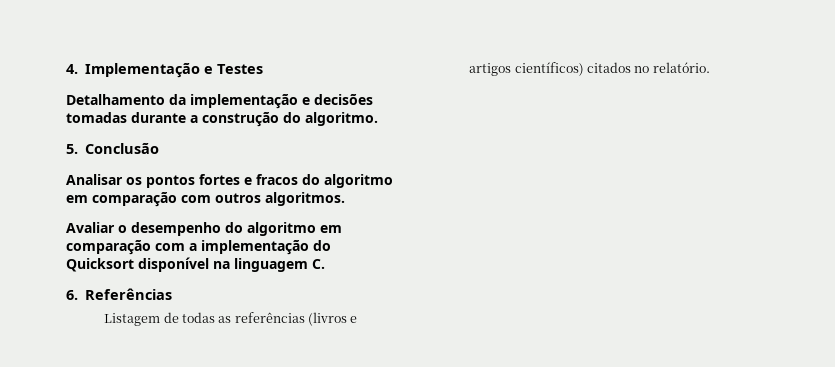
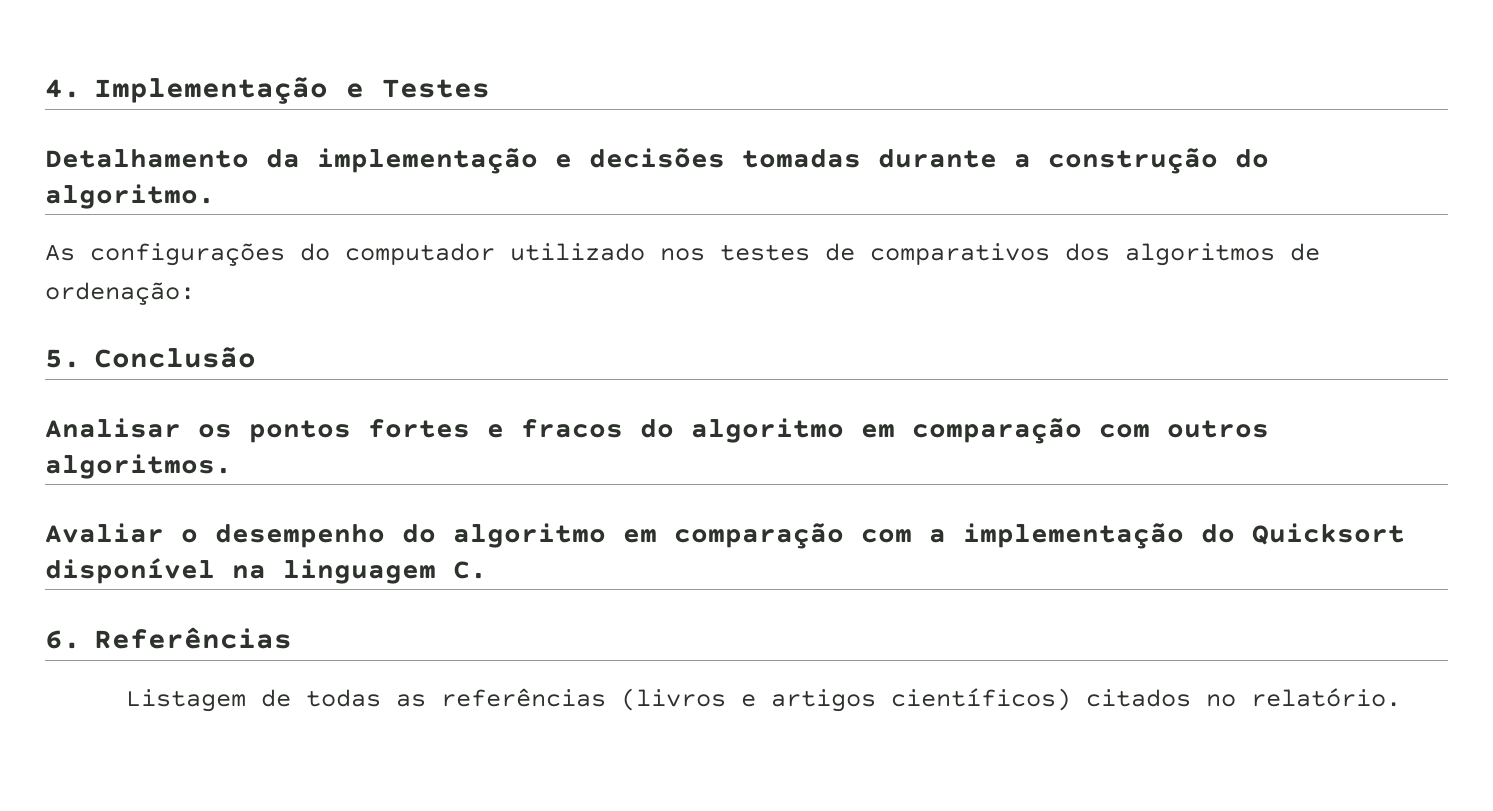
(378, 119) none -> [45,243,1320,266] [45,282,195,305] // As configurações do computador utilizado nos testes de comparativos dos algoritmos de ordenação:

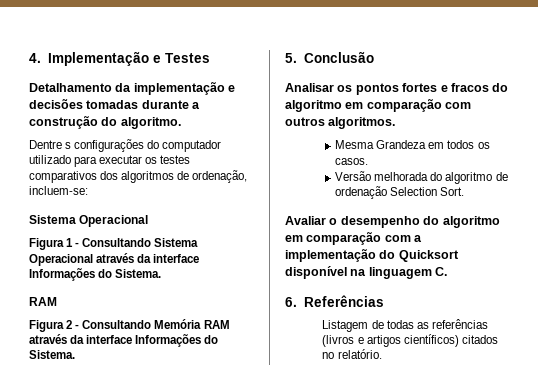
[45,244,75,261] As -> [29,140,72,149] Dentre s
[660,243,1320,266] [45,282,195,305] nos testes de comparativos dos algoritmos de ordenação: -> [74,155,191,167] [29,170,248,183] [29,186,88,195] [29,215,149,227] [29,238,199,250] [29,253,200,266] [29,268,162,281] [29,297,57,306] [29,319,230,332] [29,334,219,347] [29,350,75,359] para executar os testes comparativos dos algoritmos de ordenação, incluem-se: // Sistema Operacional // Figura 1 - Consultando Sistema Operacional através da interface Informações do Sistema. // RAM // Figura 2 - Consultando Memória RAM através da interface Informações do Sistema.
(232, 466) none -> [335,140,490,149] [335,158,369,165] [335,171,508,184] [335,186,465,199] // Mesma Grandeza em todos os casos. // Versão melhorada do algoritmo de ordenação Selection Sort.

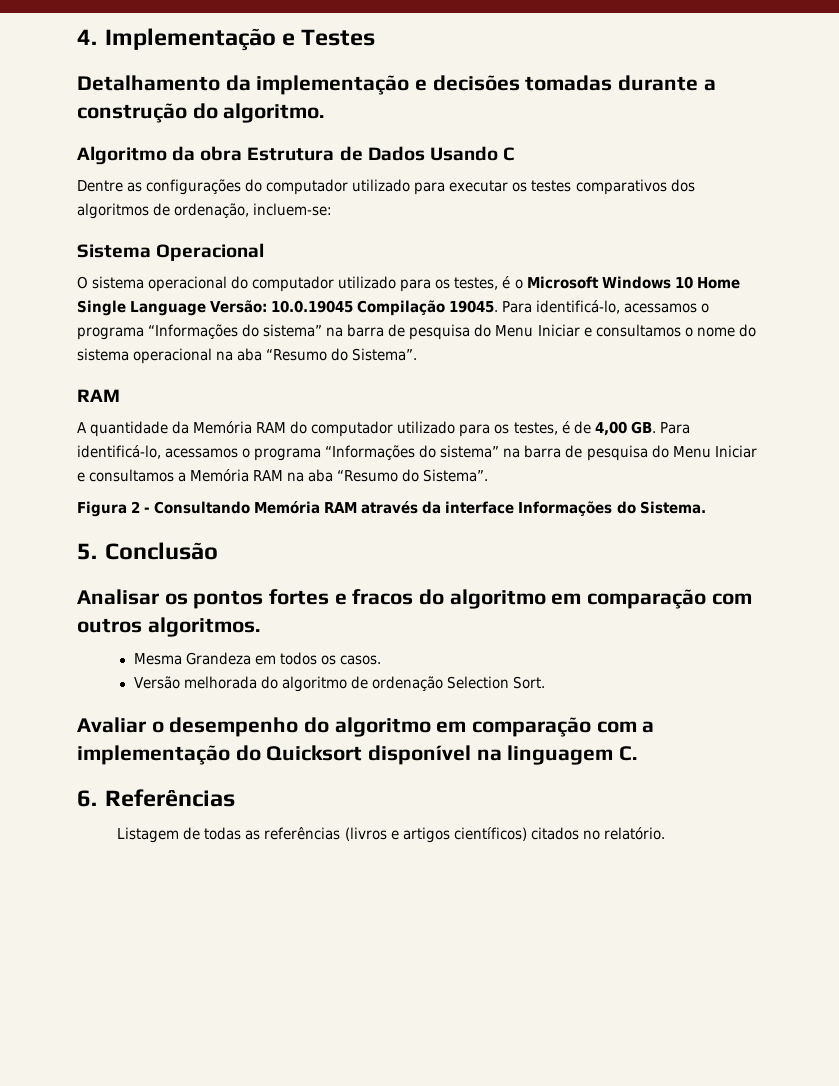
(181, 123) none -> [77,146,514,165] // Algoritmo da obra Estrutura de Dados Usando C
[65,142,72,149] s -> [127,182,143,192] as
[29,238,199,250] [29,253,200,266] [29,268,162,281] [29,297,57,306] Figura 1 - Consultando Sistema Operacional através da interface Informações do Sistema. // RAM -> [77,276,740,292] [77,300,710,316] [77,324,756,340] [77,348,418,364] [77,389,120,402] [77,421,690,437] [77,445,757,461] [77,469,489,482] O sistema operacional do computador utilizado para os testes, é o Microsoft Windows 10 Home Single Language Versão: 10.0.19045 Compilação 19045. Para identificá-lo, acessamos o programa “Informações do sistema” na barra de pesquisa do Menu Iniciar e consultamos o nome do sistema operacional na aba “Resumo do Sistema”. // RAM // A quantidade da Memória RAM do computador utilizado para os testes, é de 4,00 GB. Para identificá-lo, acessamos o programa “Informações do sistema” na barra de pesquisa do Menu Iniciar e consultamos a Memória RAM na aba “Resumo do Sistema”.

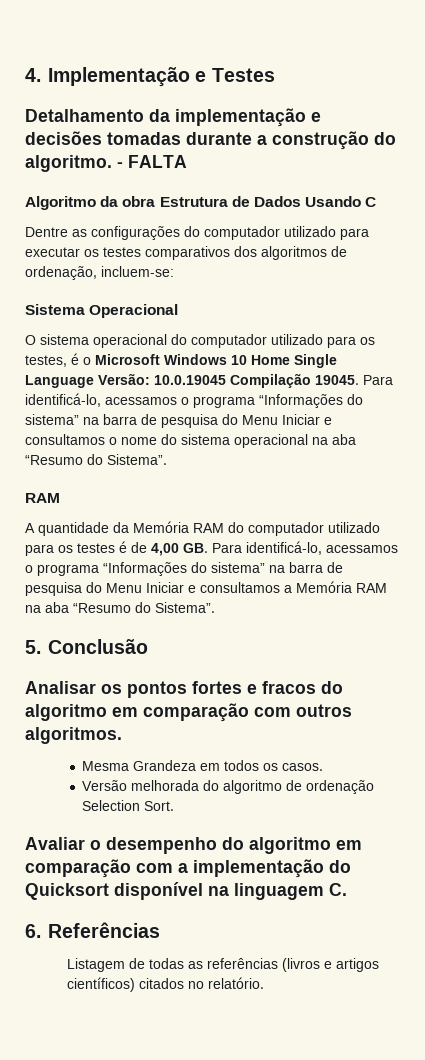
(325, 113) none -> [117,155,187,168] - FALTA
[513,422,558,435] testes, -> [77,543,115,553] testes
[77,501,706,517] // Figura 2 - Consultando Memória RAM através da interface Informações do Sistema. -> (215, 607) none

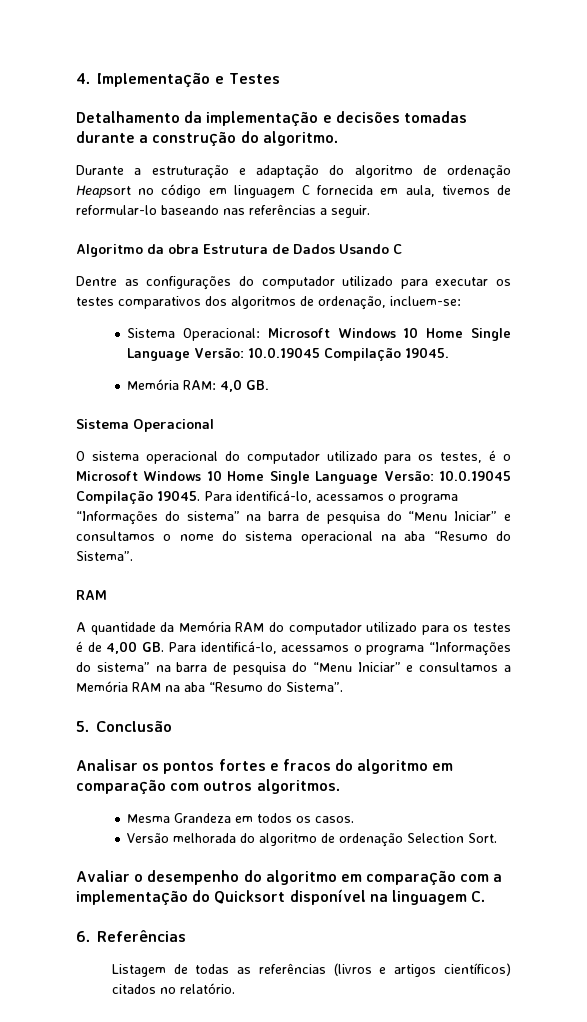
[117,155,187,168] - FALTA -> [76,165,511,179] [76,184,511,198] [76,204,370,218] // Durante a estruturação e adaptação do algoritmo de ordenação Heapsort no código em linguagem C fornecida em aula, tivemos de reformular-lo baseando nas referências a seguir.
(174, 271) none -> [127,327,511,341] [127,347,450,361] [127,379,270,392] // Sistema Operacional: Microsoft Windows 10 Home Single Language Versão: 10.0.19045 Compilação 19045. // Memória RAM: 4,0 GB.
[242,414,320,425] Menu Iniciar -> [408,511,498,521] “Menu Iniciar”
[106,582,184,593] Menu Iniciar -> [312,662,401,672] “Menu Iniciar”

